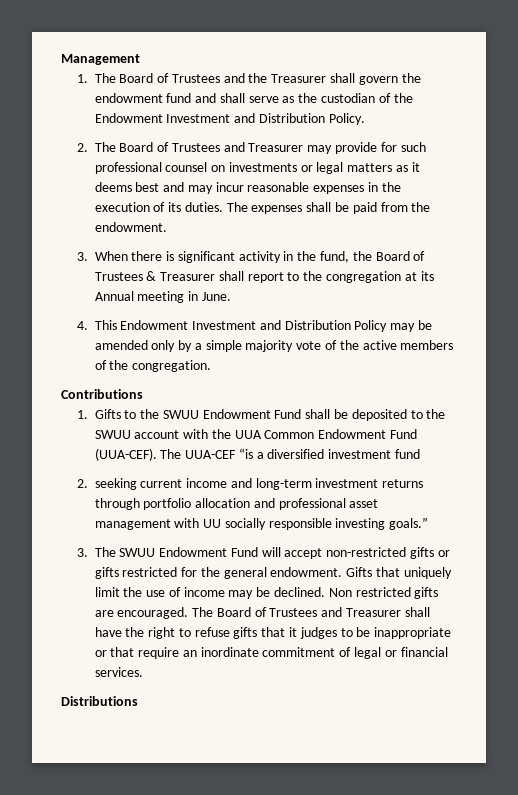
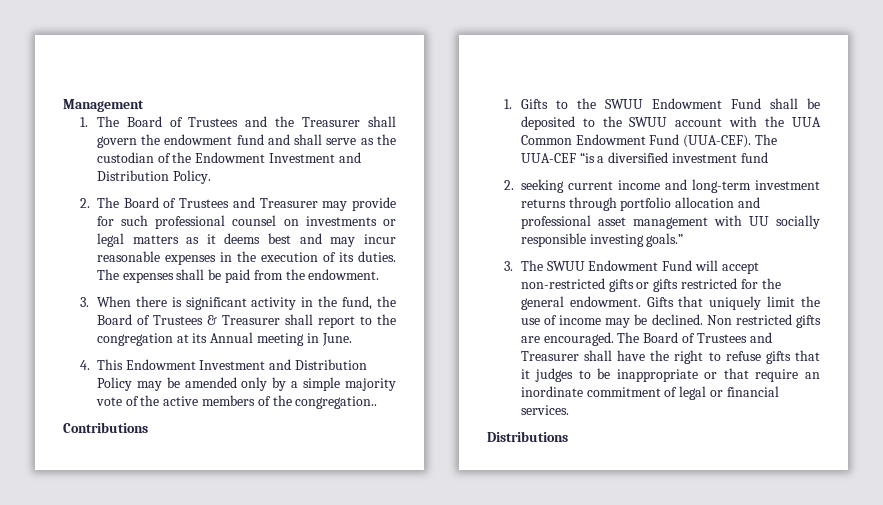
[132,360,212,372] congregation. -> [295,396,378,409] congregation..

